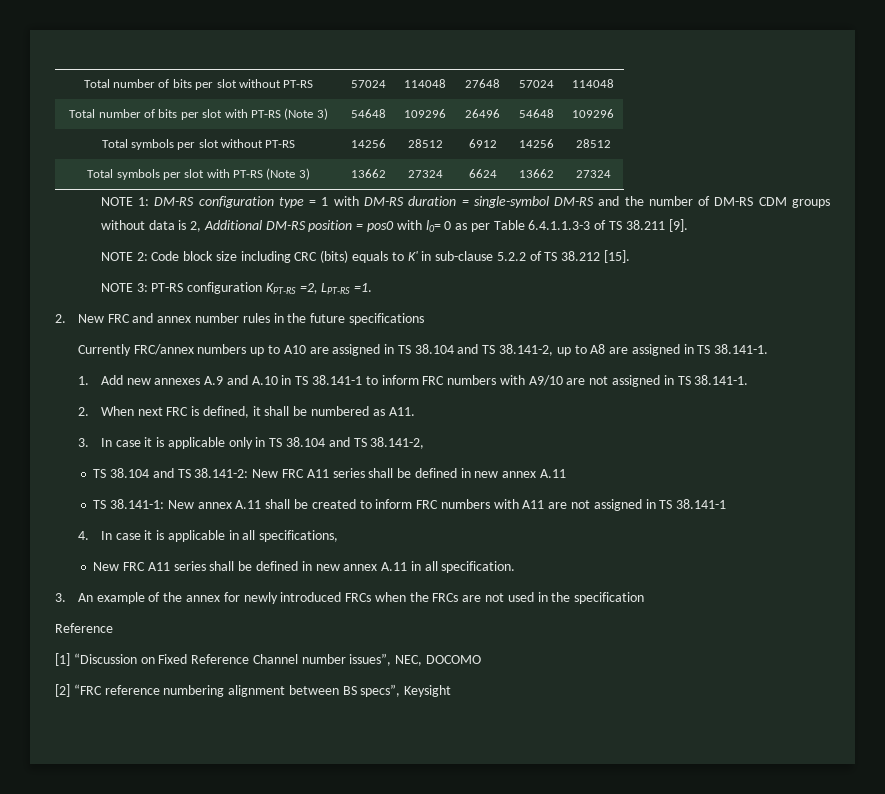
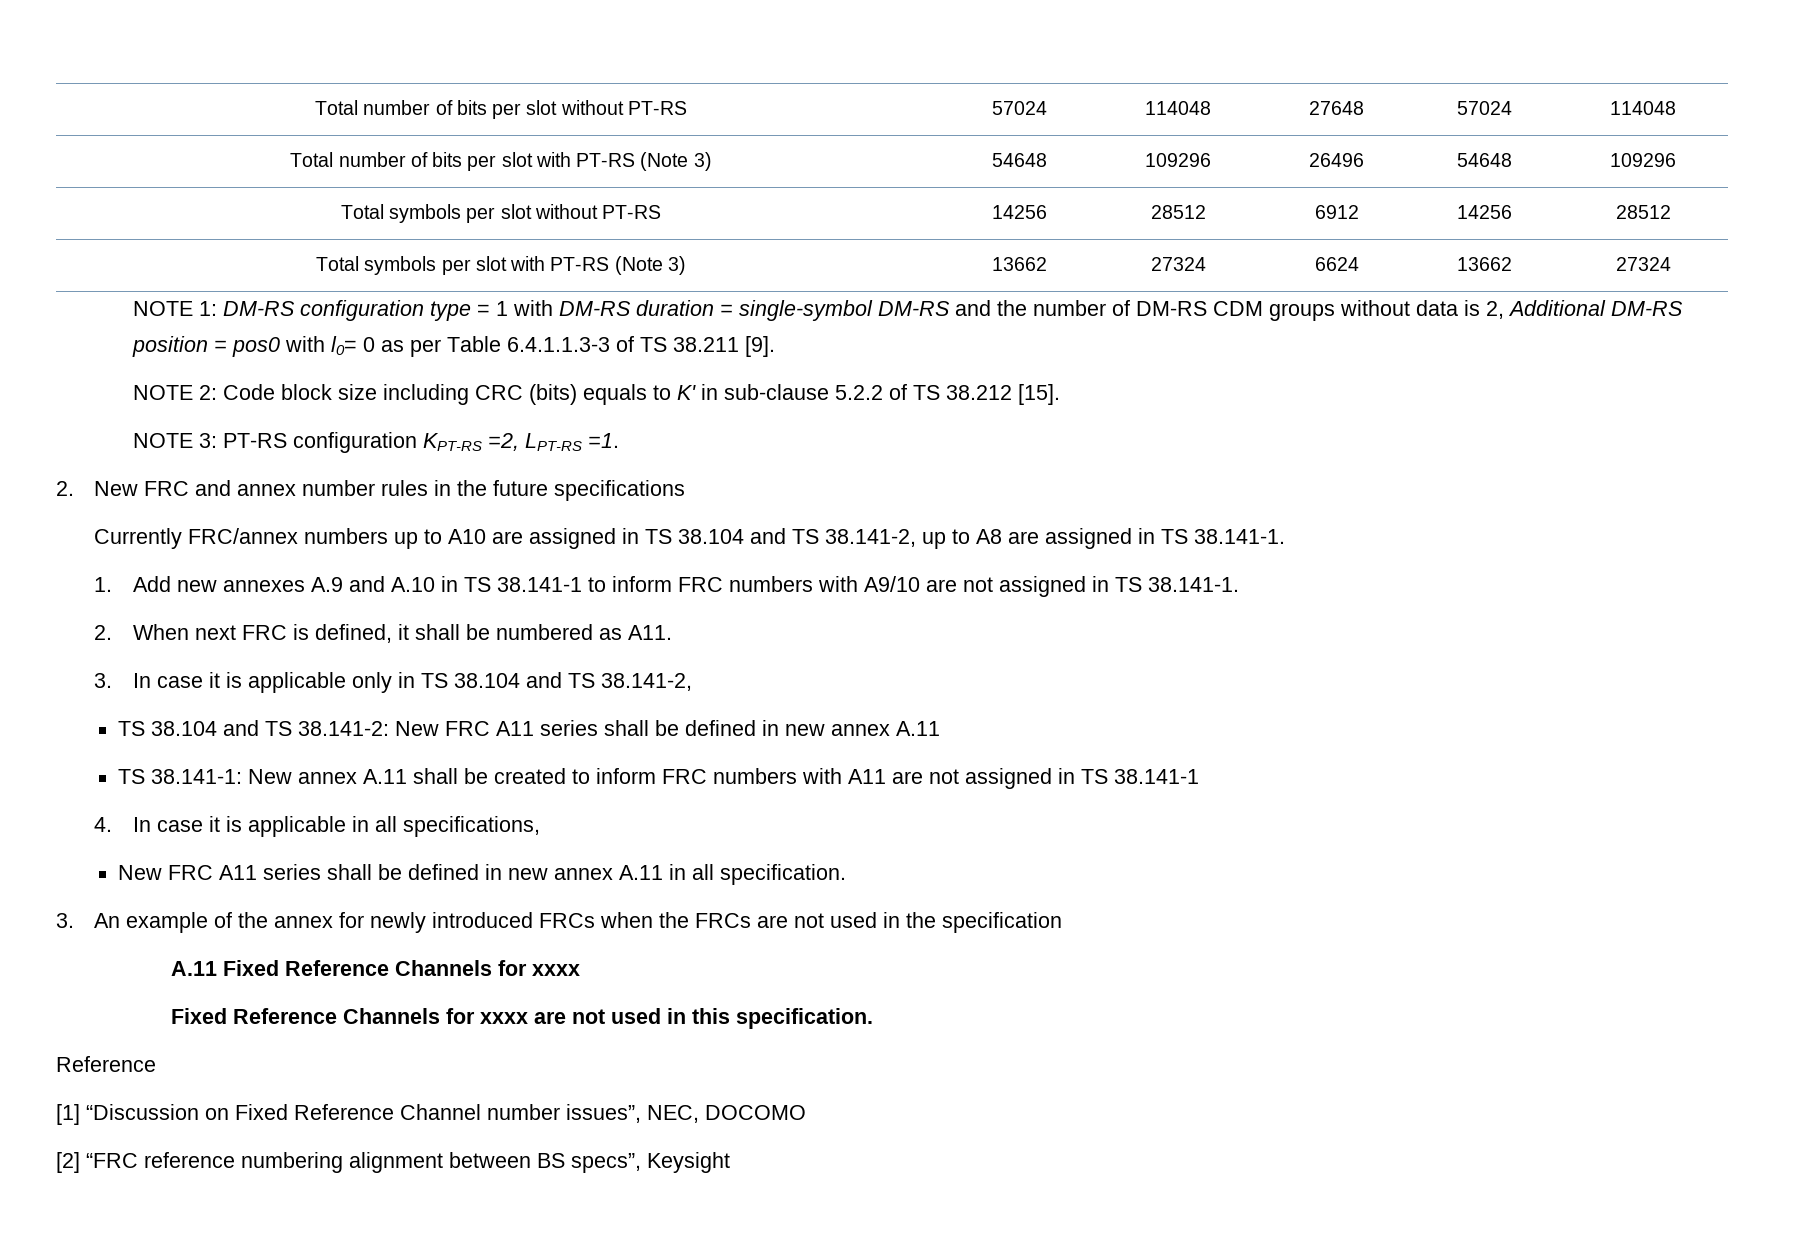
(645, 598) none -> [170,960,580,976] [170,1008,873,1029] // A.11 Fixed Reference Channels for xxxx // Fixed Reference Channels for xxxx are not used in this specification.

